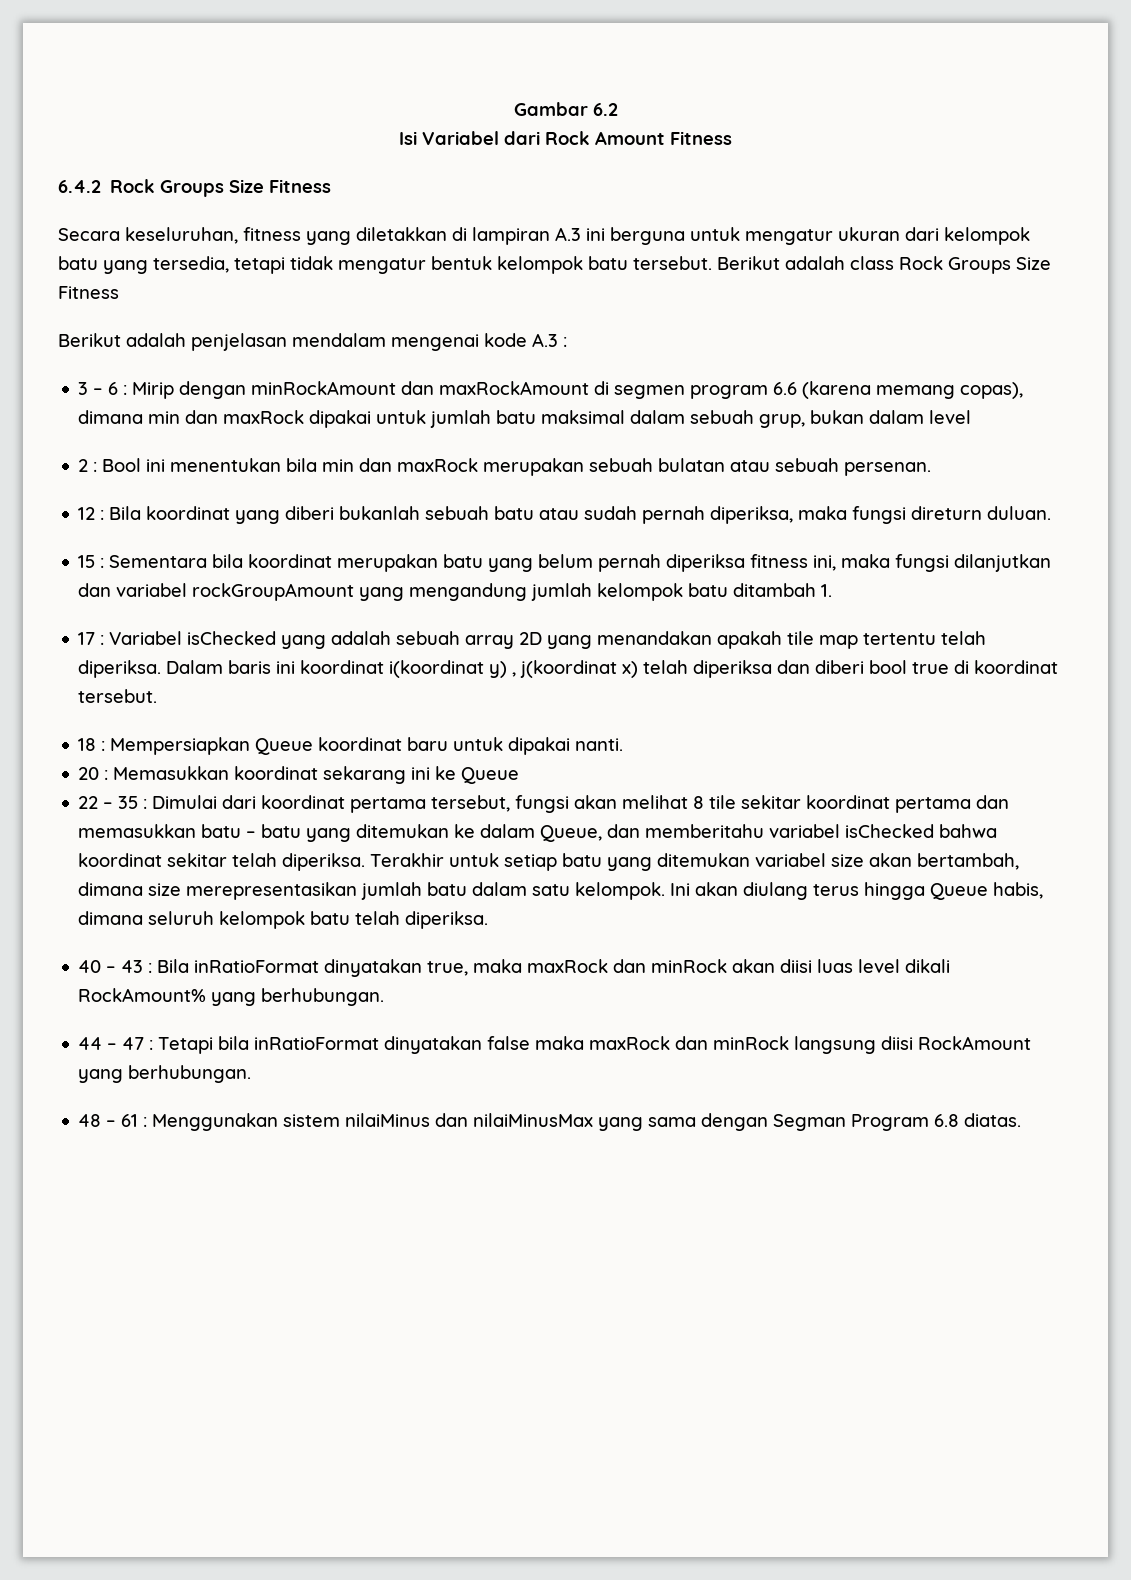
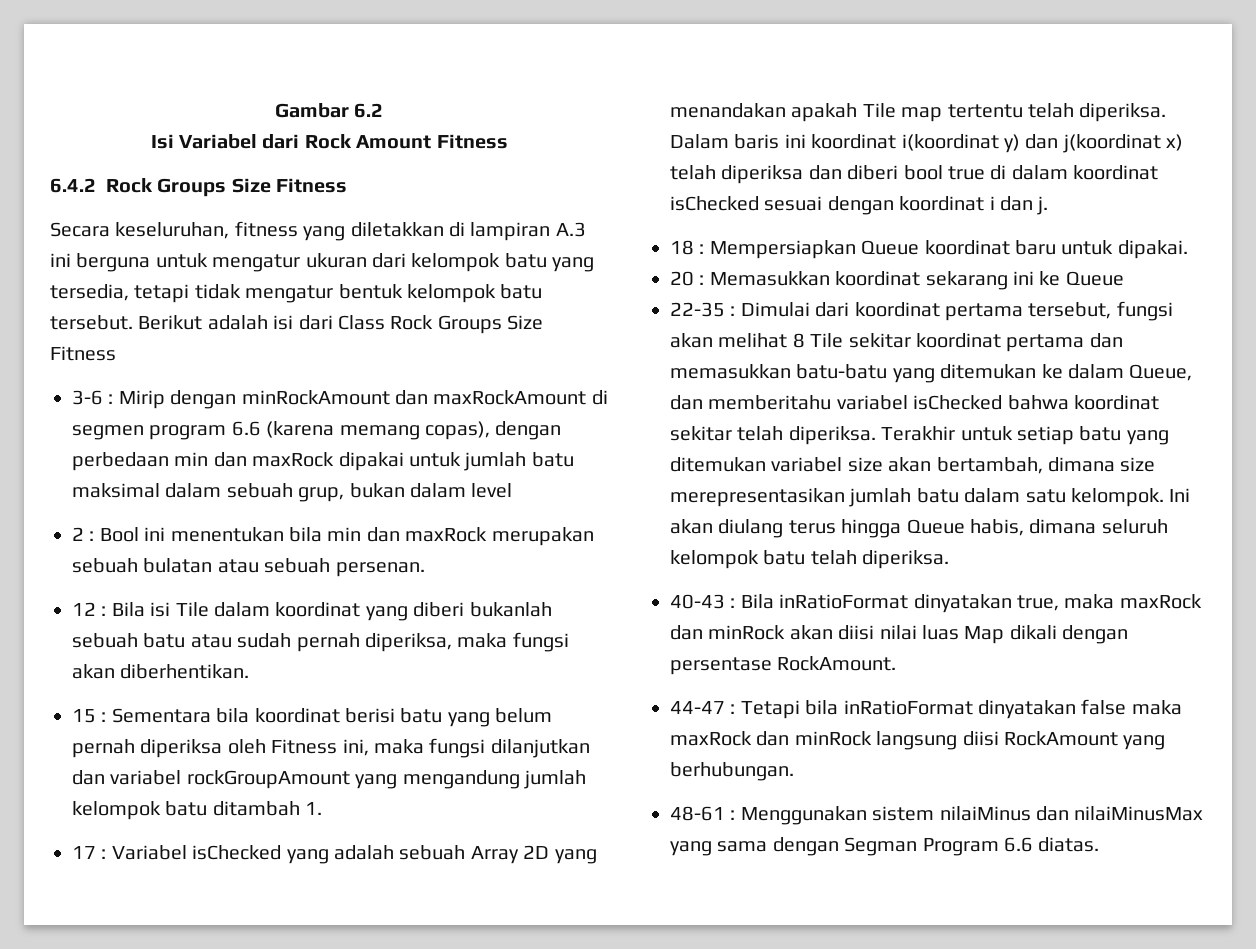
[850,256,1051,274] [58,286,119,299] [58,333,567,351] [78,382,119,395] class Rock Groups Size Fitness // Berikut adalah penjelasan mendalam mengenai kode A.3 : // 3 – 6 -> [273,315,544,334] [50,346,116,361] [72,390,103,405] isi dari Class Rock Groups Size Fitness // 3-6
[78,410,144,424] dimana -> [495,421,562,440] [72,452,169,471] dengan perbedaan
(142, 513) none -> [150,602,270,617] isi Tile dalam
[911,506,1052,520] direturn duluan. -> [72,664,250,679] akan diberhentikan.
[337,554,439,572] merupakan -> [345,708,395,723] berisi
[750,554,809,568] fitness -> [227,739,338,754] oleh Fitness
[465,635,515,649] array -> [470,846,519,864] Array
[787,631,815,645] tile -> [862,103,896,118] Tile
[512,672,517,677] , -> [1025,134,1059,149] dan
[974,660,1059,674] [78,689,158,703] koordinat tersebut. -> [1011,165,1159,180] [670,196,1049,215] dalam koordinat isChecked sesuai dengan koordinat i dan j.
[508,737,624,755] dipakai nanti. -> [1117,240,1188,259] dipakai.
[78,796,139,809] 22 – 35 -> [670,302,725,317] 22-35
[709,795,737,809] tile -> [810,333,844,348] Tile
[201,824,302,838] batu – batu -> [796,364,888,379] batu-batu
[78,960,144,973] 40 – 43 -> [670,594,725,609] 40-43
[817,959,951,973] [78,988,385,1006] [78,1037,145,1050] luas level dikali RockAmount% yang berhubungan. // 44 – 47 -> [879,625,1129,644] [670,656,897,675] [670,701,725,714] nilai luas Map dikali dengan persentase RockAmount. // 44-47
[78,1114,139,1127] 48 – 61 -> [670,806,725,821] 48-61
[934,1114,960,1127] 6.8 -> [1004,837,1033,852] 6.6

